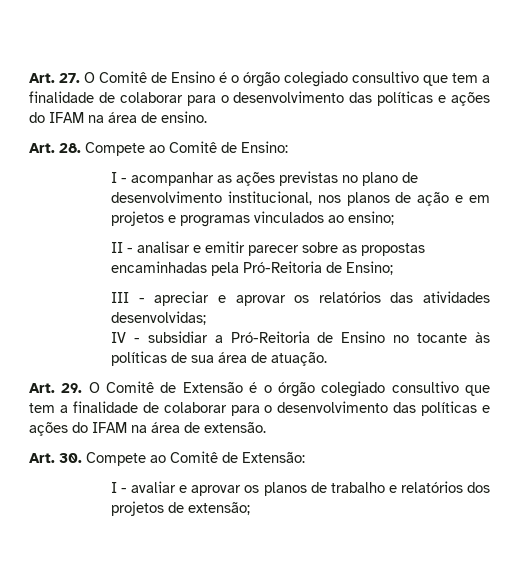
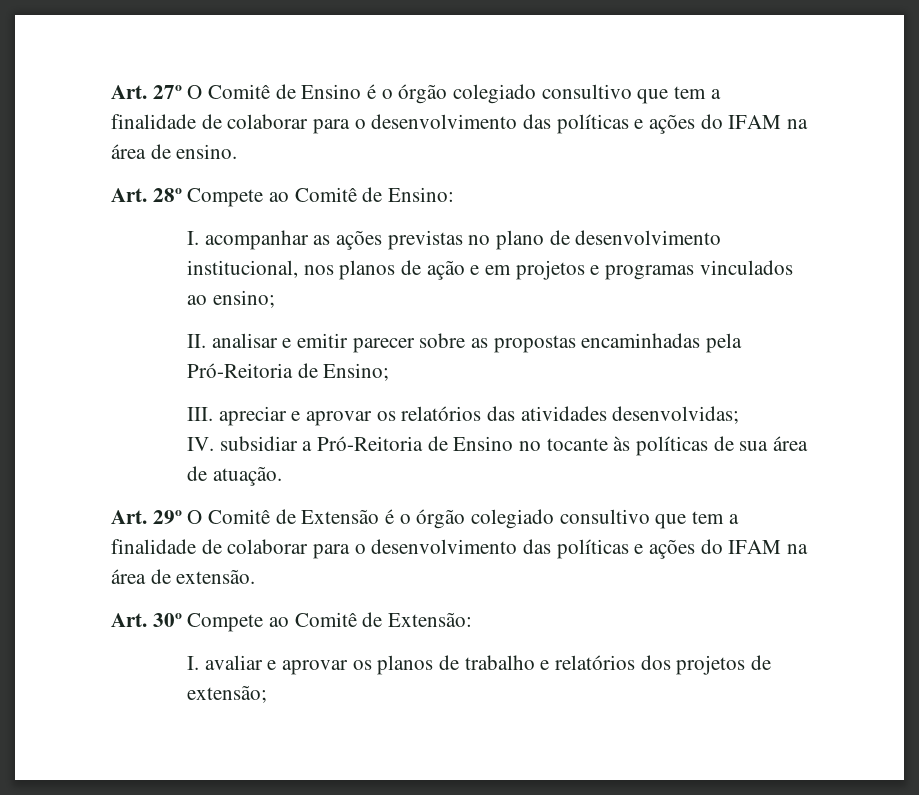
[29,73,80,83] Art. 27. -> [111,85,182,99] Art. 27º
[59,143,81,153] 28. -> [152,188,182,202] 28º
[111,172,128,183] I - -> [186,231,199,245] I.
[111,242,134,253] II - -> [186,334,206,348] II.
[111,292,145,303] III - -> [186,407,213,421] III.
[111,332,140,343] IV - -> [186,437,214,451] IV.
[61,383,83,393] 29. -> [152,510,182,524] 29º
[59,453,82,463] 30. -> [152,613,182,627] 30º
[111,482,128,493] I - -> [186,656,199,670] I.

